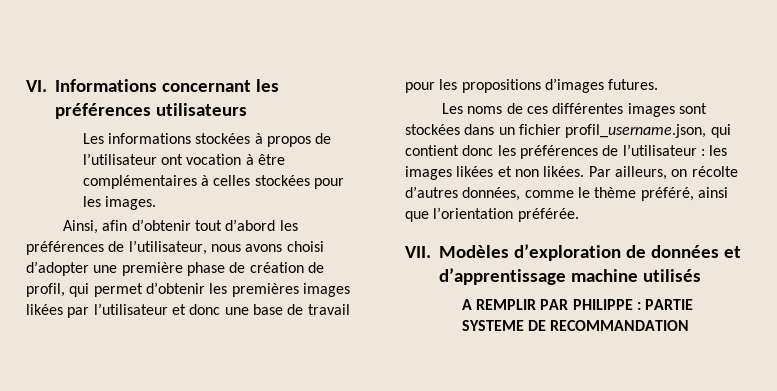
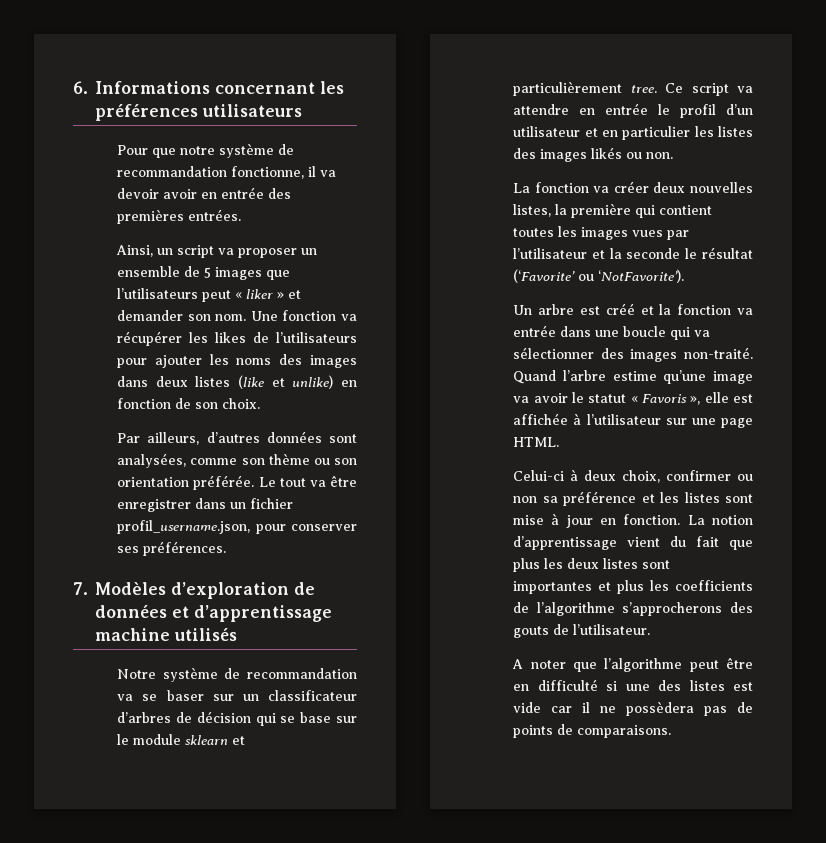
[26,80,47,92] VI. -> [73,81,88,94] 6.
[82,133,332,147] [82,153,285,165] [82,175,344,189] [82,196,156,210] [62,219,298,234] [26,240,324,255] [26,261,324,276] [26,282,350,297] [26,303,350,318] [405,78,659,93] [441,103,707,117] [405,124,731,138] [405,144,728,159] [405,166,738,180] [405,186,728,201] [405,207,579,222] [405,246,431,258] Les informations stockées à propos de l’utilisateur ont vocation à être complémentaires à celles stockées pour les images. // Ainsi, afin d’obtenir tout d’abord les préférences de l’utilisateur, nous avons choisi d’adopter une première phase de création de profil, qui permet d’obtenir les premières images likées par l’utilisateur et donc une base de travail pour les propositions d’images futures. // Les noms de ces différentes images sont stockées dans un fichier profil_username.json, qui contient donc les préférences de l’utilisateur : les images likées et non likées. Par ailleurs, on récolte d’autres données, comme le thème préféré, ainsi que l’orientation préférée. // VII. -> [117,143,295,158] [117,166,337,179] [117,187,292,199] [117,209,242,224] [116,245,318,258] [117,266,291,280] [117,288,302,302] [117,310,357,321] [117,331,357,346] [117,354,357,368] [117,375,357,389] [117,398,261,409] [117,431,357,445] [117,453,357,468] [117,475,357,490] [117,498,294,512] [117,520,357,534] [117,541,227,556] [73,582,88,595] Pour que notre système de recommandation fonctionne, il va devoir avoir en entrée des premières entrées. // Ainsi, un script va proposer un ensemble de 5 images que l’utilisateurs peut « liker » et demander son nom. Une fonction va récupérer les likes de l’utilisateurs pour ajouter les noms des images dans deux listes (like et unlike) en fonction de son choix. // Par ailleurs, d’autres données sont analysées, comme son thème ou son orientation préférée. Le tout va être enregistrer dans un fichier profil_username.json, pour conserver ses préférences. // 7.
[461,299,694,310] [461,320,690,331] A REMPLIR PAR PHILIPPE : PARTIE SYSTEME DE RECOMMANDATION -> [117,667,357,682] [117,690,357,701] [117,711,357,726] [117,734,246,745] [513,81,753,96] [513,103,753,118] [513,126,753,140] [513,147,674,162] [513,181,753,193] [513,203,713,218] [513,226,690,240] [513,247,753,259] [513,269,685,283] [513,303,753,315] [513,325,711,340] [513,347,753,362] [513,370,753,384] [513,392,753,405] [513,413,753,428] [513,437,560,447] [513,469,753,483] [513,491,753,506] [513,513,753,528] [513,536,753,550] [513,558,671,572] [513,580,753,594] [513,602,753,616] [513,624,651,638] [512,657,753,672] [513,679,753,691] [513,701,753,716] [513,724,672,738] Notre système de recommandation va se baser sur un classificateur d’arbres de décision qui se base sur le module sklearn et particulièrement tree. Ce script va attendre en entrée le profil d’un utilisateur et en particulier les listes des images likés ou non. // La fonction va créer deux nouvelles listes, la première qui contient toutes les images vues par l’utilisateur et la seconde le résultat (‘Favorite’ ou ‘NotFavorite’). // Un arbre est créé et la fonction va entrée dans une boucle qui va sélectionner des images non-traité. Quand l’arbre estime qu’une image va avoir le statut « Favoris », elle est affichée à l’utilisateur sur une page HTML. // Celui-ci à deux choix, confirmer ou non sa préférence et les listes sont mise à jour en fonction. La notion d’apprentissage vient du fait que plus les deux listes sont importantes et plus les coefficients de l’algorithme s’approcherons des gouts de l’utilisateur. // A noter que l’algorithme peut être en difficulté si une des listes est vide car il ne possèdera pas de points de comparaisons.

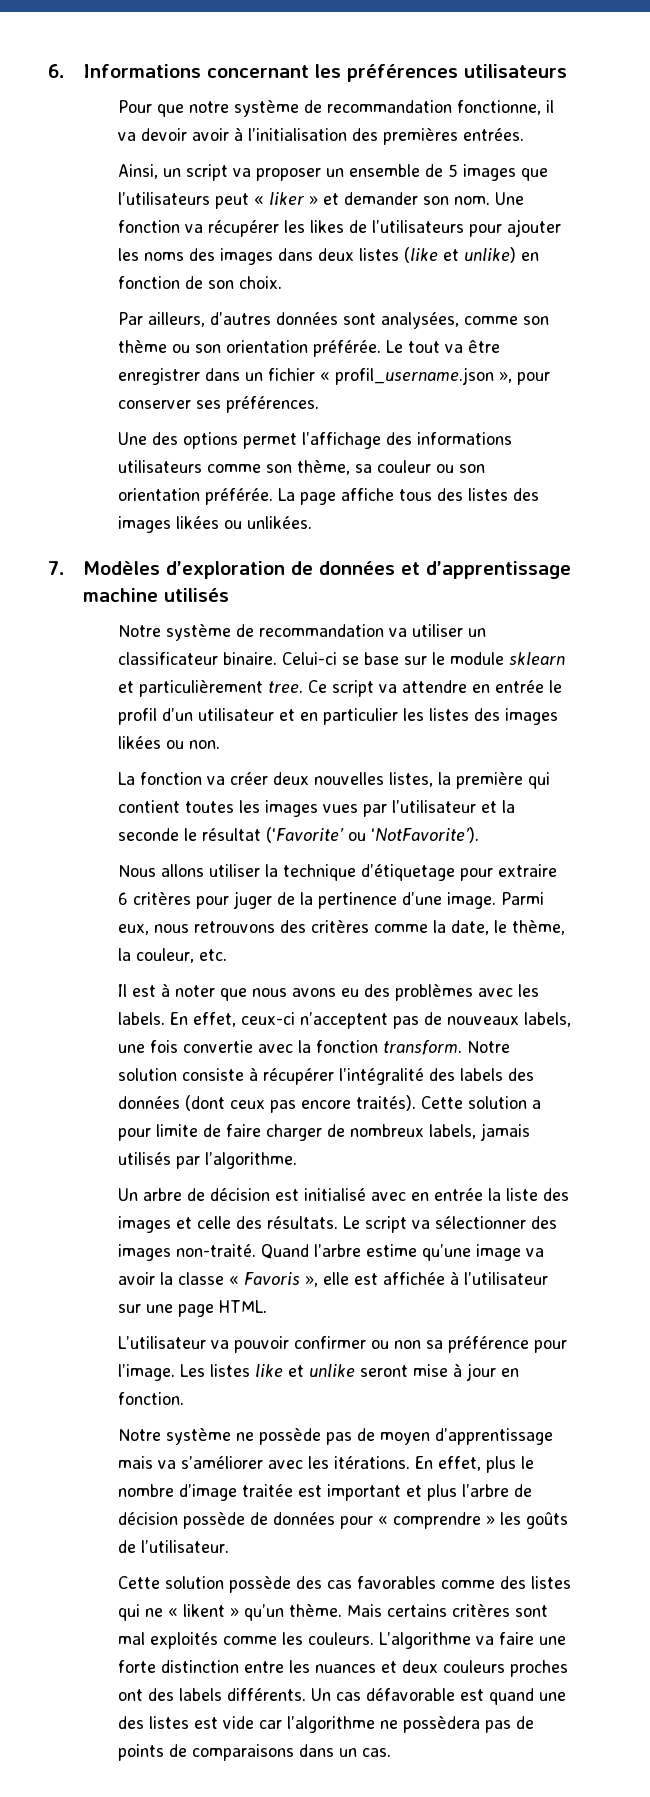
[201,187,265,199] en entrée -> [233,127,347,141] à l’initialisation
[117,520,251,534] profil_username.json, -> [319,367,512,385] « profil_username.json »,
(227, 548) none -> [117,432,512,449] [117,460,485,475] [117,488,539,505] [117,516,312,533] // Une des options permet l’affichage des informations utilisateurs comme son thème, sa couleur ou son orientation préférée. La page affiche tous des listes des images likées ou unlikées.
[142,690,357,701] [117,711,276,726] se baser sur un classificateur d’arbres de décision qui -> [411,624,486,637] [117,652,337,665] utiliser un classificateur binaire. Celui-ci
[591,147,623,159] likés -> [117,736,161,749] likées
[513,303,753,315] [513,325,691,340] Un arbre est créé et la fonction va entrée dans une boucle qui -> [117,864,557,881] [117,891,544,909] [117,920,565,935] [117,948,227,963] [117,983,539,1001] [117,1012,571,1029] [117,1040,510,1055] [117,1067,534,1085] [117,1095,541,1113] [117,1123,530,1141] [117,1152,297,1169] [117,1188,569,1201] [117,1216,407,1233] Nous allons utiliser la technique d’étiquetage pour extraire 6 critères pour juger de la pertinence d’une image. Parmi eux, nous retrouvons des critères comme la date, le thème, la couleur, etc. // Il est à noter que nous avons eu des problèmes avec les labels. En effet, ceux-ci n’acceptent pas de nouveaux labels, une fois convertie avec la fonction transform. Notre solution consiste à récupérer l’intégralité des labels des données (dont ceux pas encore traités). Cette solution a pour limite de faire charger de nombreux labels, jamais utilisés par l’algorithme. // Un arbre de décision est initialisé avec en entrée la liste des images et celle des résultats. Le script
[571,392,627,403] le statut -> [159,1272,224,1285] la classe
[513,469,661,483] Celui-ci à deux choix, -> [117,1336,289,1353] L’utilisateur va pouvoir
[641,492,753,503] et les listes sont -> [533,1340,567,1353] [117,1364,408,1381] pour l’image. Les listes like et unlike seront
[687,515,753,525] [513,536,753,550] [513,558,671,572] [513,580,753,594] [513,602,753,616] [513,624,651,638] [512,657,753,672] [513,679,618,691] La notion d’apprentissage vient du fait que plus les deux listes sont importantes et plus les coefficients de l’algorithme s’approcherons des gouts de l’utilisateur. // A noter que l’algorithme peut être en difficulté si -> [117,1428,553,1445] [117,1456,534,1473] [117,1484,532,1501] [117,1512,568,1529] [117,1540,229,1553] [117,1576,571,1593] [117,1604,548,1621] [117,1632,566,1649] [117,1660,568,1677] [117,1688,534,1705] // Notre système ne possède pas de moyen d’apprentissage mais va s’améliorer avec les itérations. En effet, plus le nombre d’image traitée est important et plus l’arbre de décision possède de données pour « comprendre » les goûts de l’utilisateur. // Cette solution possède des cas favorables comme des listes qui ne « likent » qu’un thème. Mais certains critères sont mal exploités comme les couleurs. L’algorithme va faire une forte distinction entre les nuances et deux couleurs proches ont des labels différents. Un cas défavorable est quand
[582,702,591,713] il -> [286,1716,375,1733] l’algorithme
[577,725,672,738] comparaisons. -> [191,1744,391,1761] comparaisons dans un cas.

